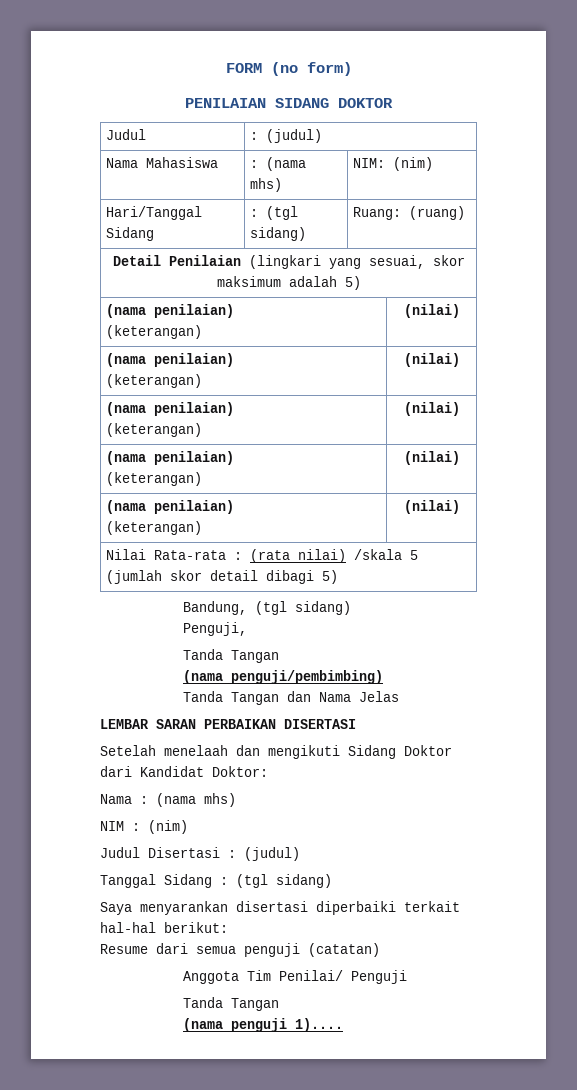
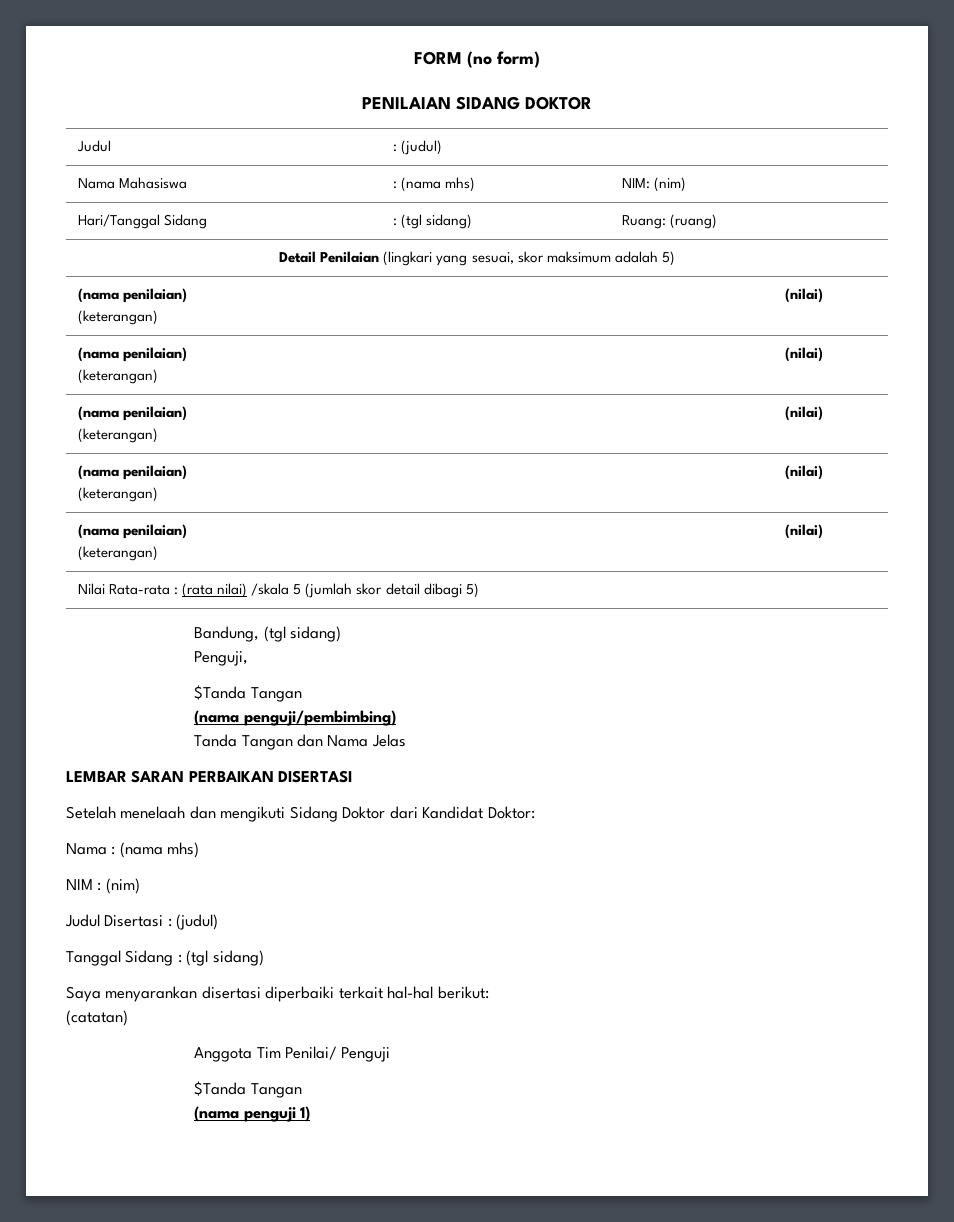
[182,649,223,660] Tanda -> [194,685,247,700] $Tanda
[100,943,300,957] Resume dari semua penguji -> (489, 992) none
[182,997,223,1008] Tanda -> [194,1081,247,1096] $Tanda
[294,1018,343,1032] 1).... -> [299,1106,310,1122] 1)

